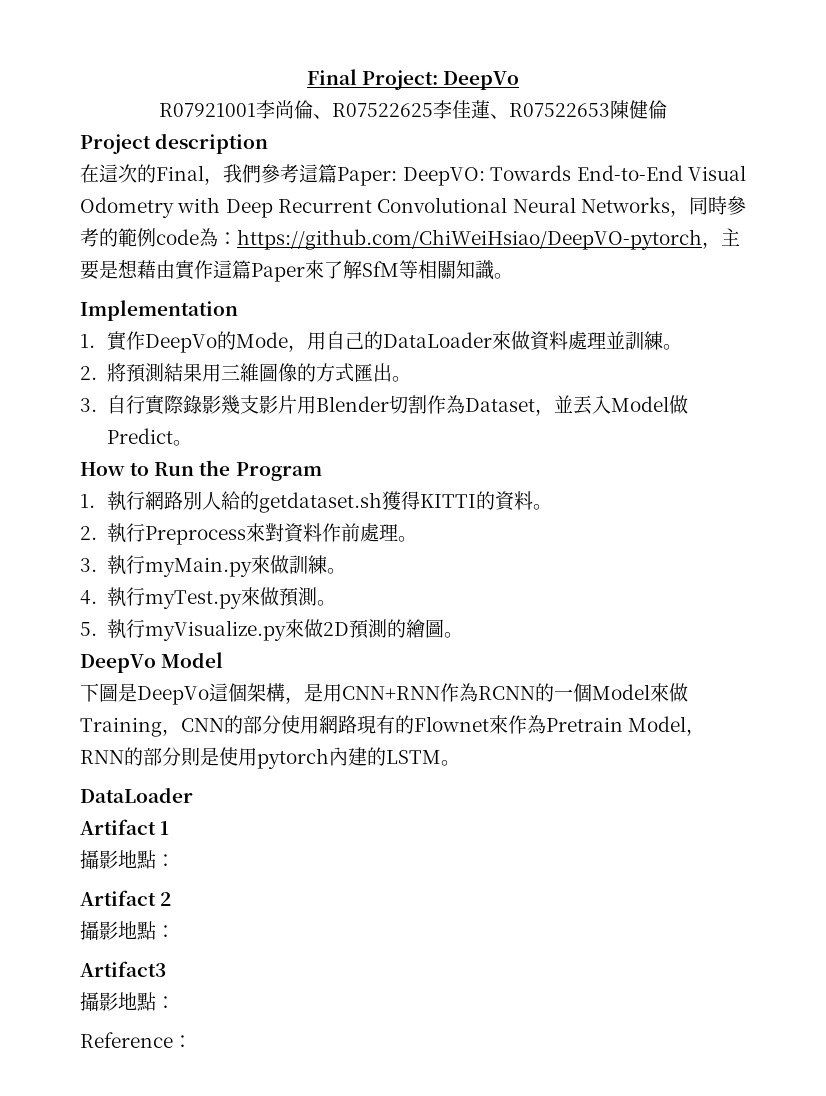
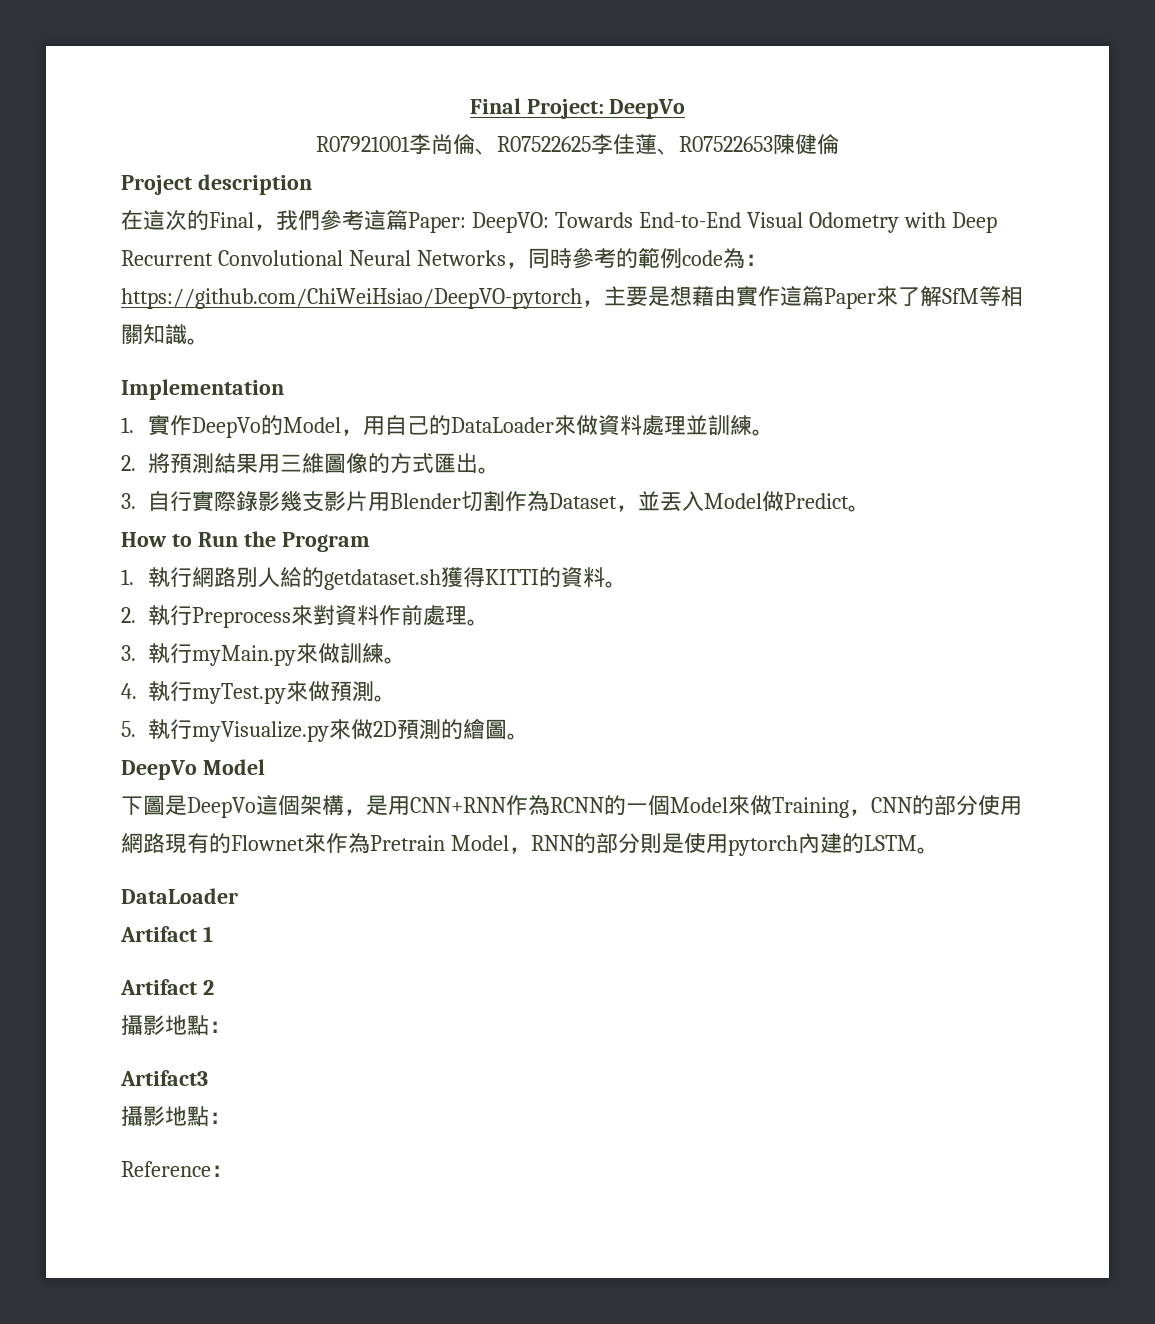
[236,332,289,348] Mode -> [282,417,341,433] Model
[80,850,175,869] // 攝影地點： -> (213, 934) none

